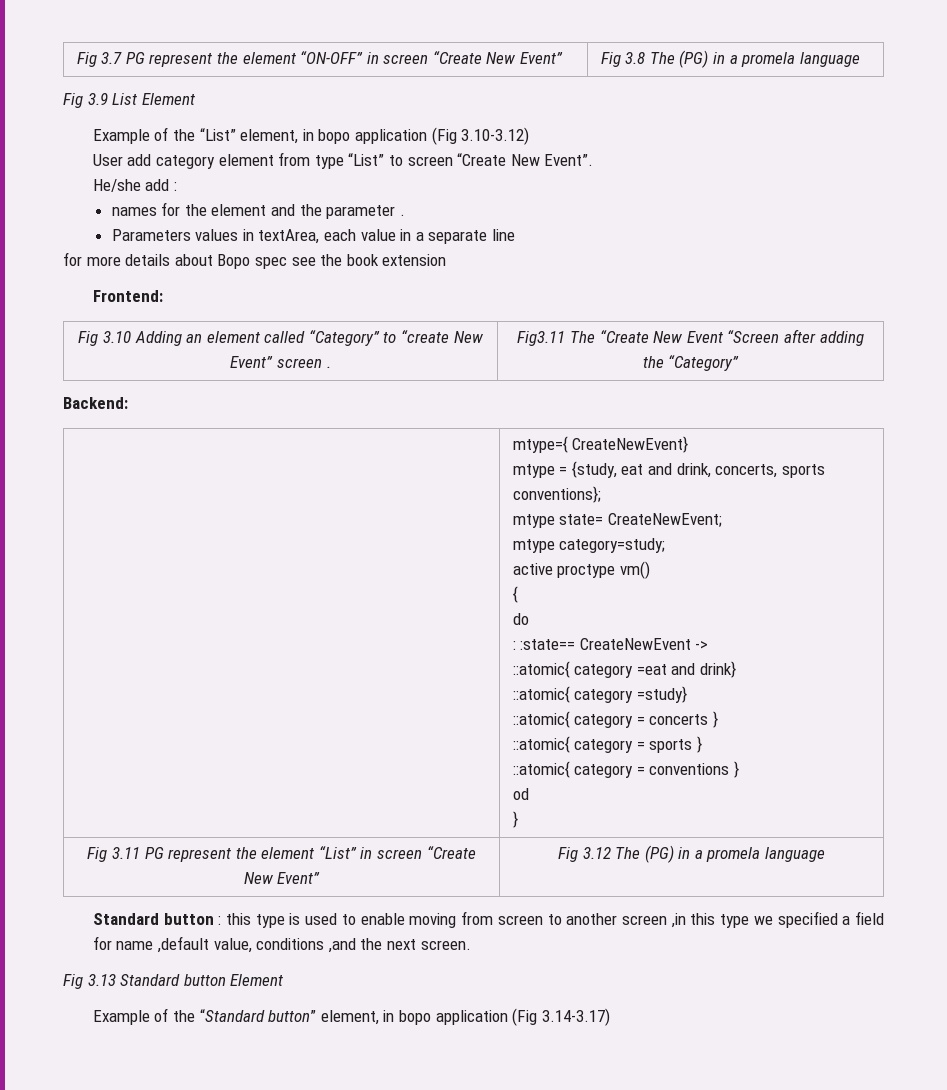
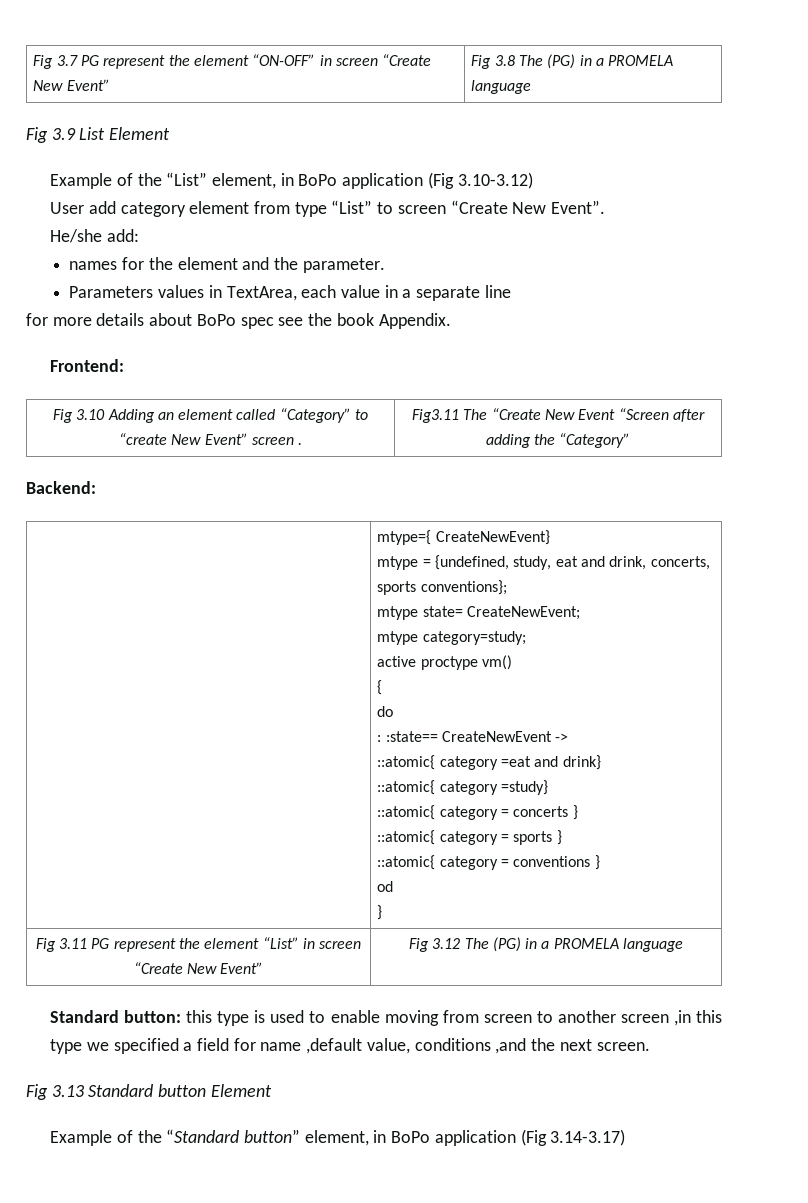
[741,52,796,67] promela -> [608,55,674,66] PROMELA
[318,129,351,144] bopo -> [298,174,338,186] BoPo
[145,179,178,191] add : -> [106,229,139,242] add:
[326,205,405,219] parameter . -> [302,258,385,273] parameter.
[258,229,320,244] textArea, -> [226,286,297,301] TextArea,
[217,254,251,269] Bopo -> [196,314,236,326] BoPo
[382,254,447,266] extension -> [378,313,451,329] Appendix.
[571,461,617,478] {study, -> [435,555,552,570] {undefined, study,
[706,847,761,862] promela -> [553,938,619,949] PROMELA
[163,913,222,925] button : -> [124,1010,182,1023] button:
[399,1010,432,1025] bopo -> [391,1131,431,1143] BoPo

